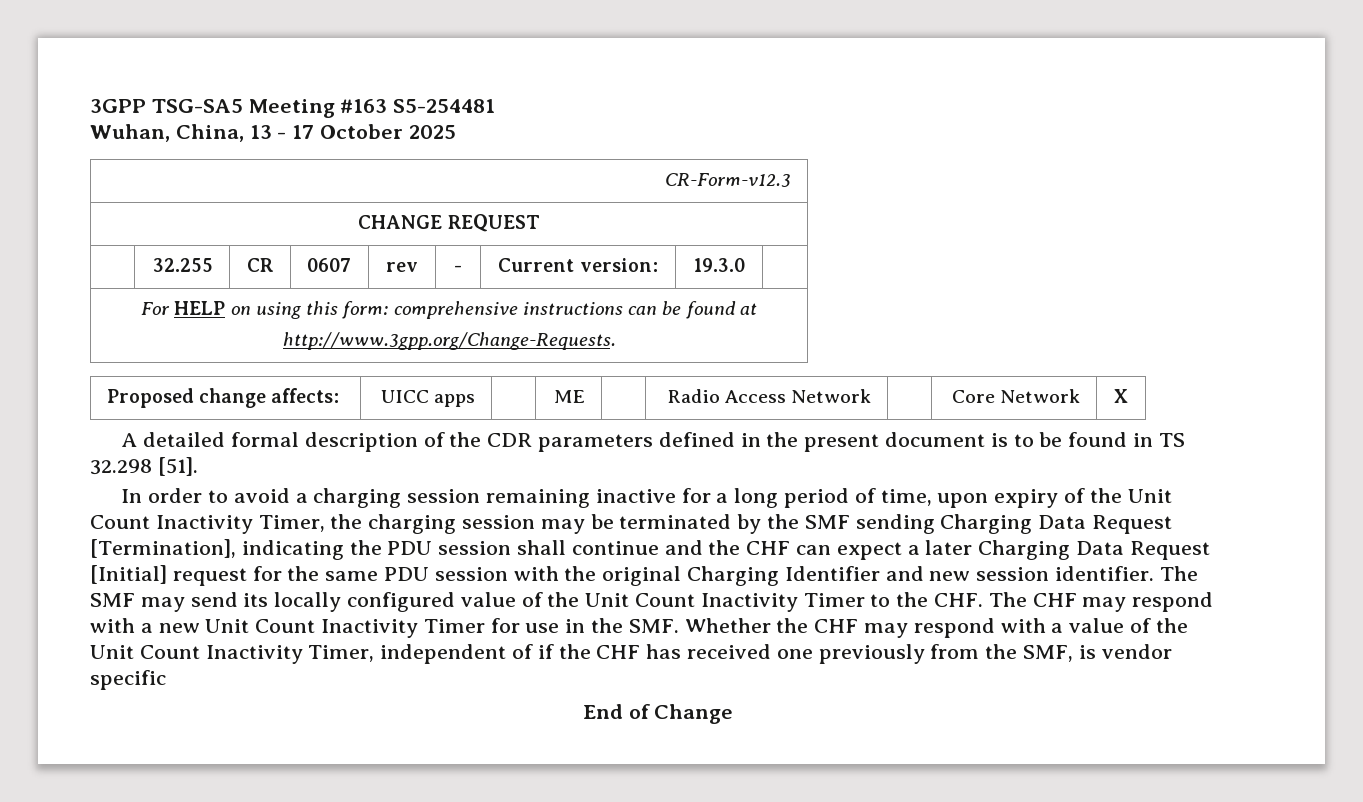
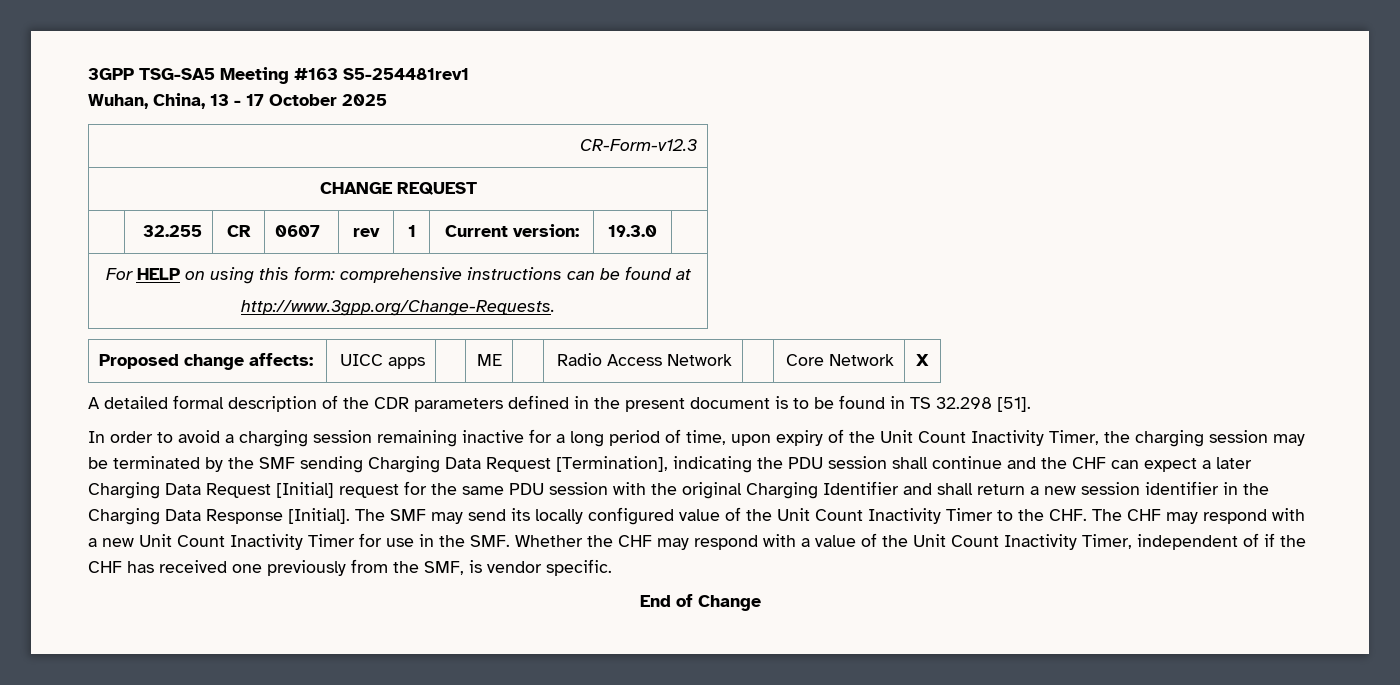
[393,99,496,113] S5-254481 -> [343,68,469,80] S5-254481rev1
[454,265,462,272] - -> [407,225,416,237] 1
[929,566,1155,581] new session identifier. -> [937,481,1269,495] [88,508,350,525] shall return a new session identifier in the Charging Data Response [Initial].
[90,670,166,690] specific -> [546,559,612,576] specific.

